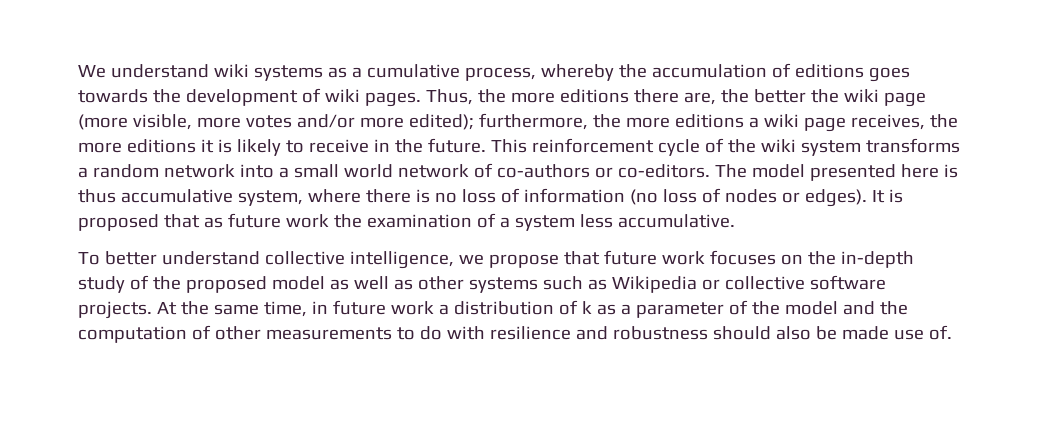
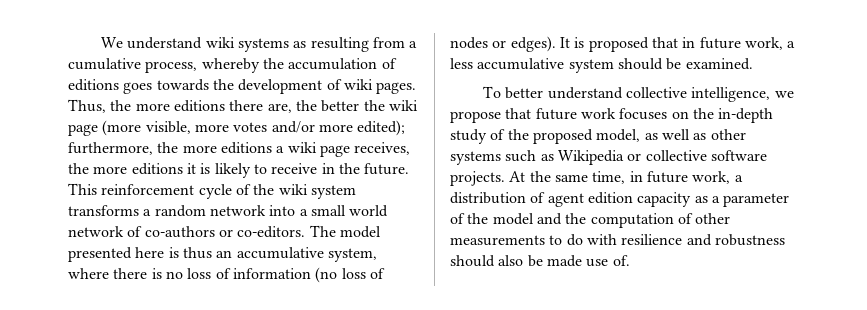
(347, 72) none -> [310,37,405,52] resulting from
(116, 196) none -> [216,250,233,258] an
[203,213,735,231] as future work the examination of a system less accumulative. -> [682,37,796,50] [450,58,753,73] in future work, a less accumulative system should be examined.
[271,276,325,290] model -> [596,129,641,142] model,
[390,301,434,315] work -> [692,171,731,184] work,
[581,301,592,314] k -> [547,192,692,207] agent edition capacity

